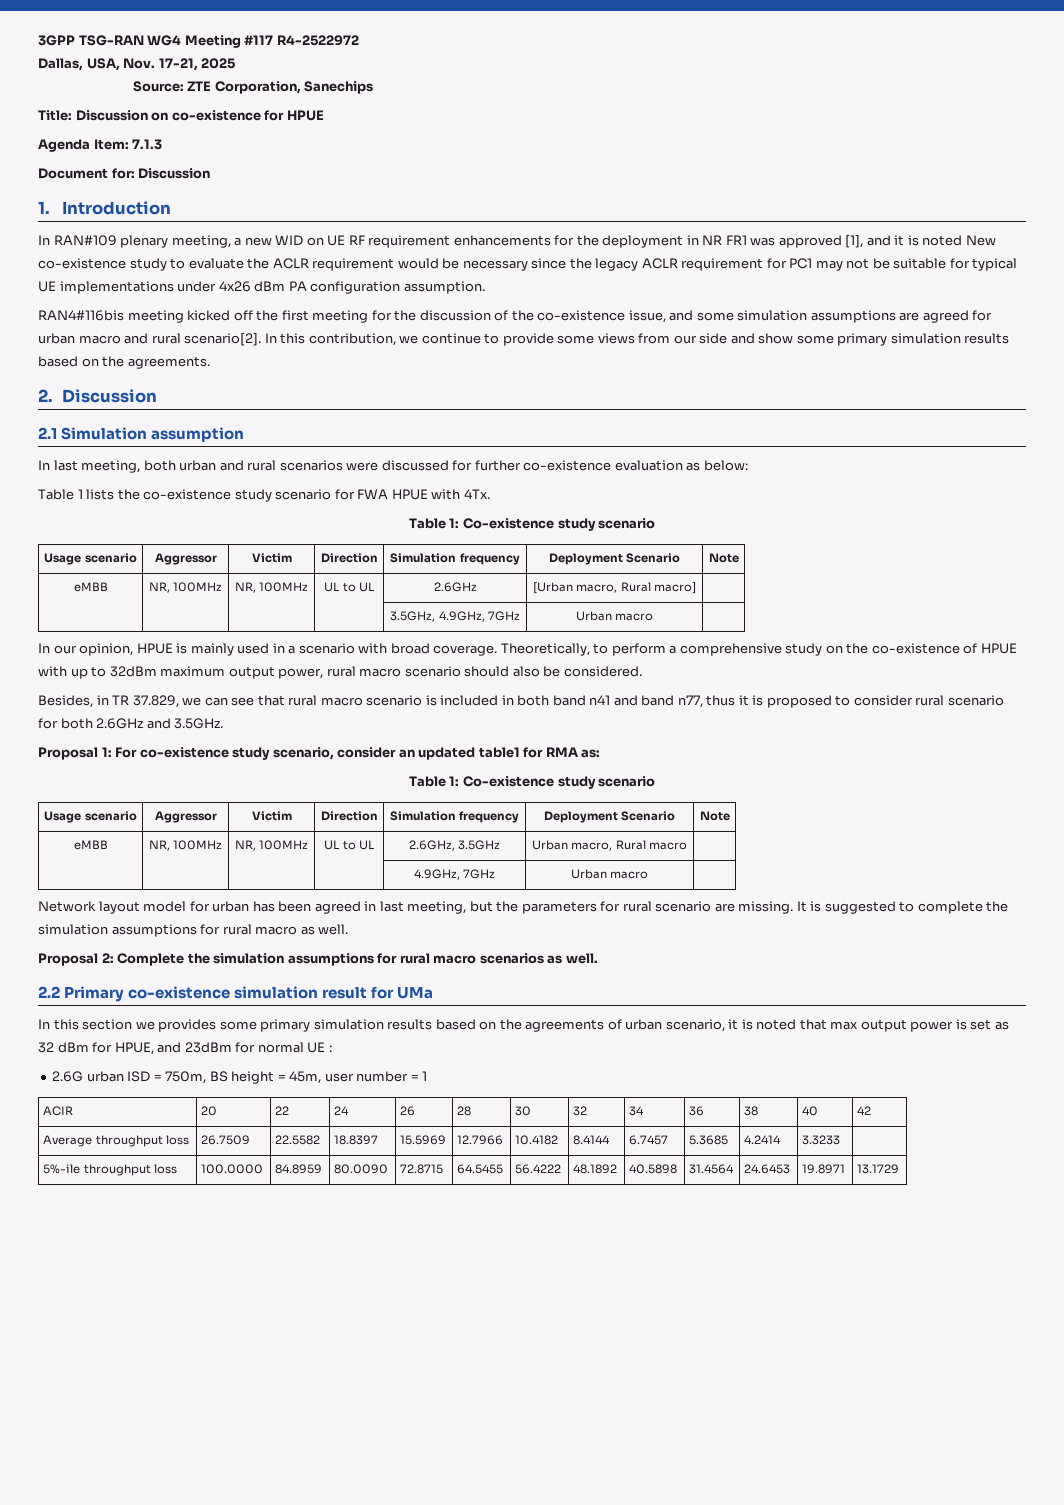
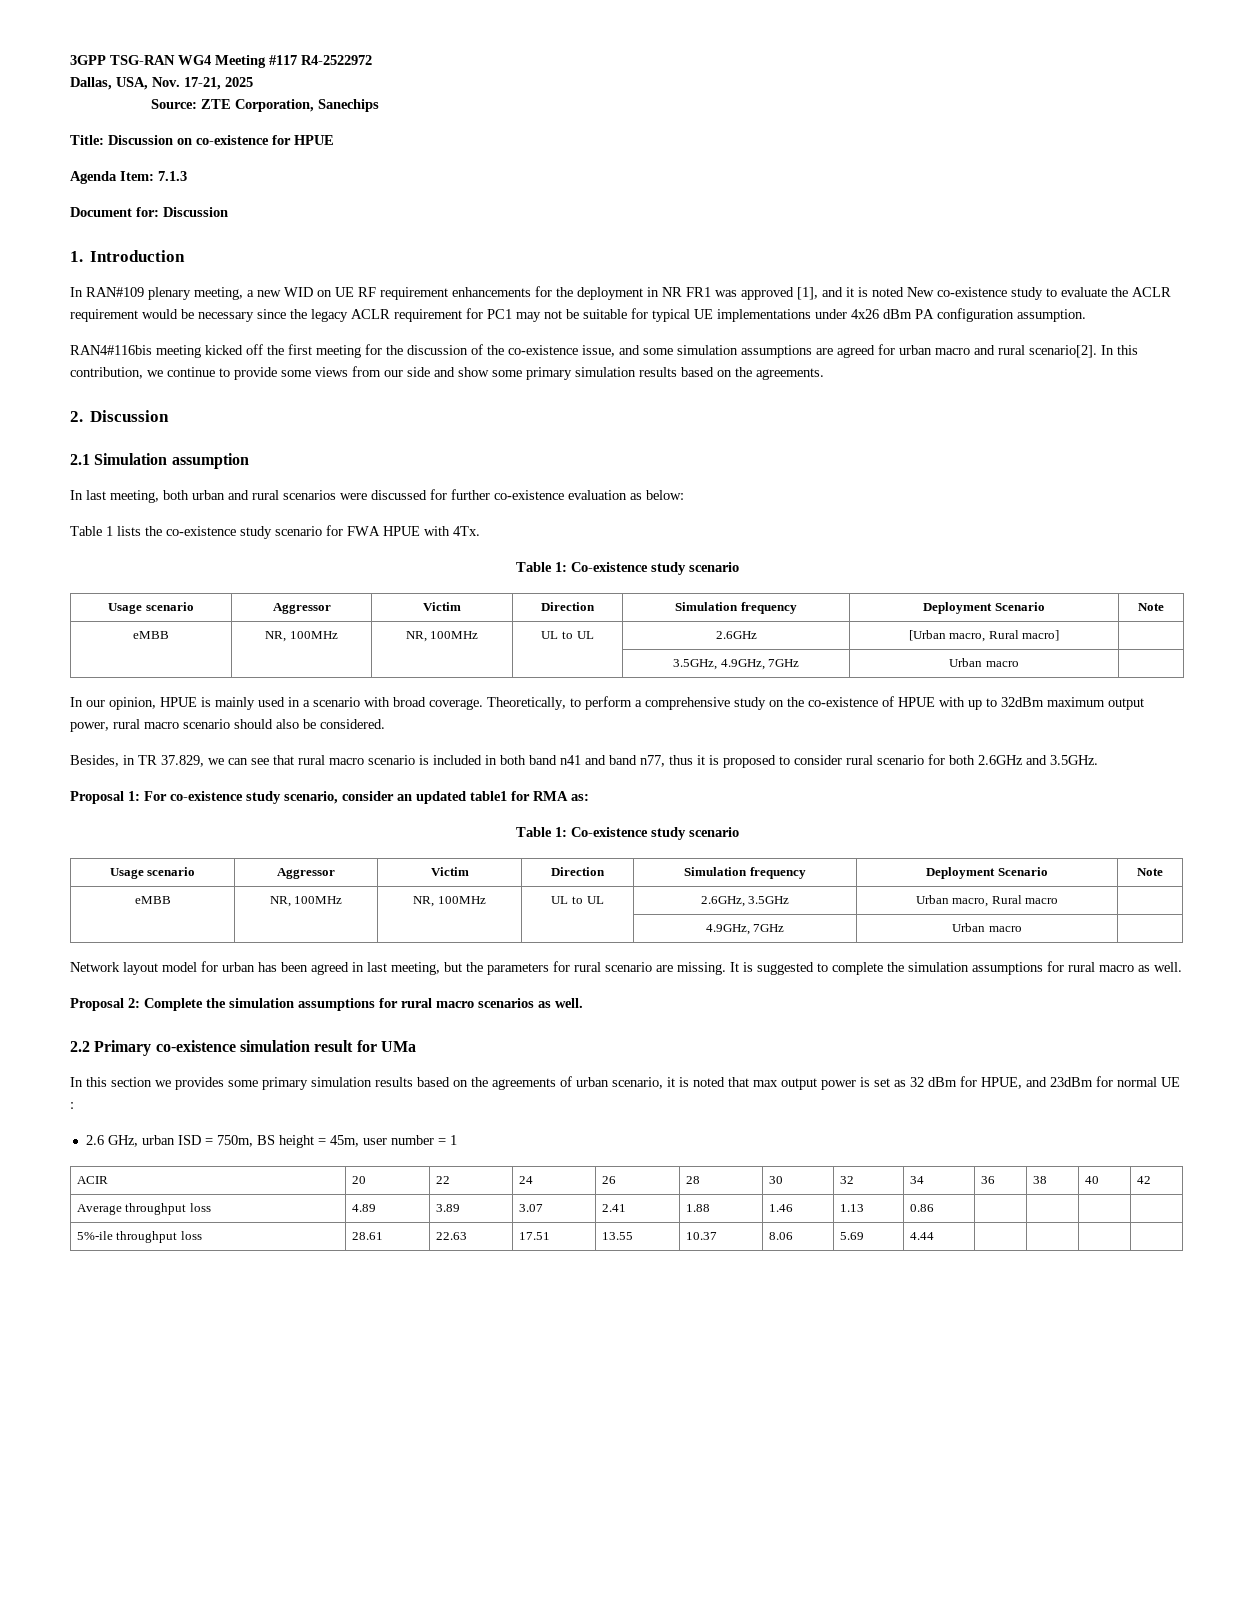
[52,1071,84,1082] 2.6G -> [85,1135,138,1147] 2.6 GHz,
[201,1135,251,1145] [275,1135,321,1145] [334,1135,379,1145] [400,1135,447,1145] [457,1135,504,1145] [515,1135,559,1145] [573,1135,611,1145] [629,1135,669,1145] [689,1135,729,1145] [744,1135,782,1144] [802,1135,841,1145] [43,1164,177,1176] [201,1164,264,1174] [275,1164,323,1174] [334,1164,389,1174] [400,1164,444,1174] [457,1164,504,1174] [515,1164,562,1174] [573,1164,618,1174] [629,1164,678,1174] [689,1164,735,1174] [744,1164,791,1174] [802,1164,846,1174] [857,1164,900,1174] 26.7509 | 22.5582 | 18.8397 | 15.5969 | 12.7966 | 10.4182 | 8.4144 | 6.7457 | 5.3685 | 4.2414 | 3.3233 | // 5%-ile throughput loss | 100.0000 | 84.8959 | 80.0090 | 72.8715 | 64.5455 | 56.4222 | 48.1892 | 40.5898 | 31.4564 | 24.6453 | 19.8971 | 13.1729 -> [351,1204,376,1212] [435,1204,460,1212] [518,1204,543,1212] [601,1204,626,1212] [685,1204,710,1212] [768,1204,793,1212] [839,1204,864,1212] [909,1204,934,1212] [76,1231,202,1243] [351,1232,383,1240] [435,1232,467,1240] [518,1232,550,1240] [601,1232,633,1240] [685,1232,717,1240] [768,1232,793,1240] [839,1232,864,1240] [909,1232,934,1240] 4.89 | 3.89 | 3.07 | 2.41 | 1.88 | 1.46 | 1.13 | 0.86 | | | | // 5%-ile throughput loss | 28.61 | 22.63 | 17.51 | 13.55 | 10.37 | 8.06 | 5.69 | 4.44 | | | |

